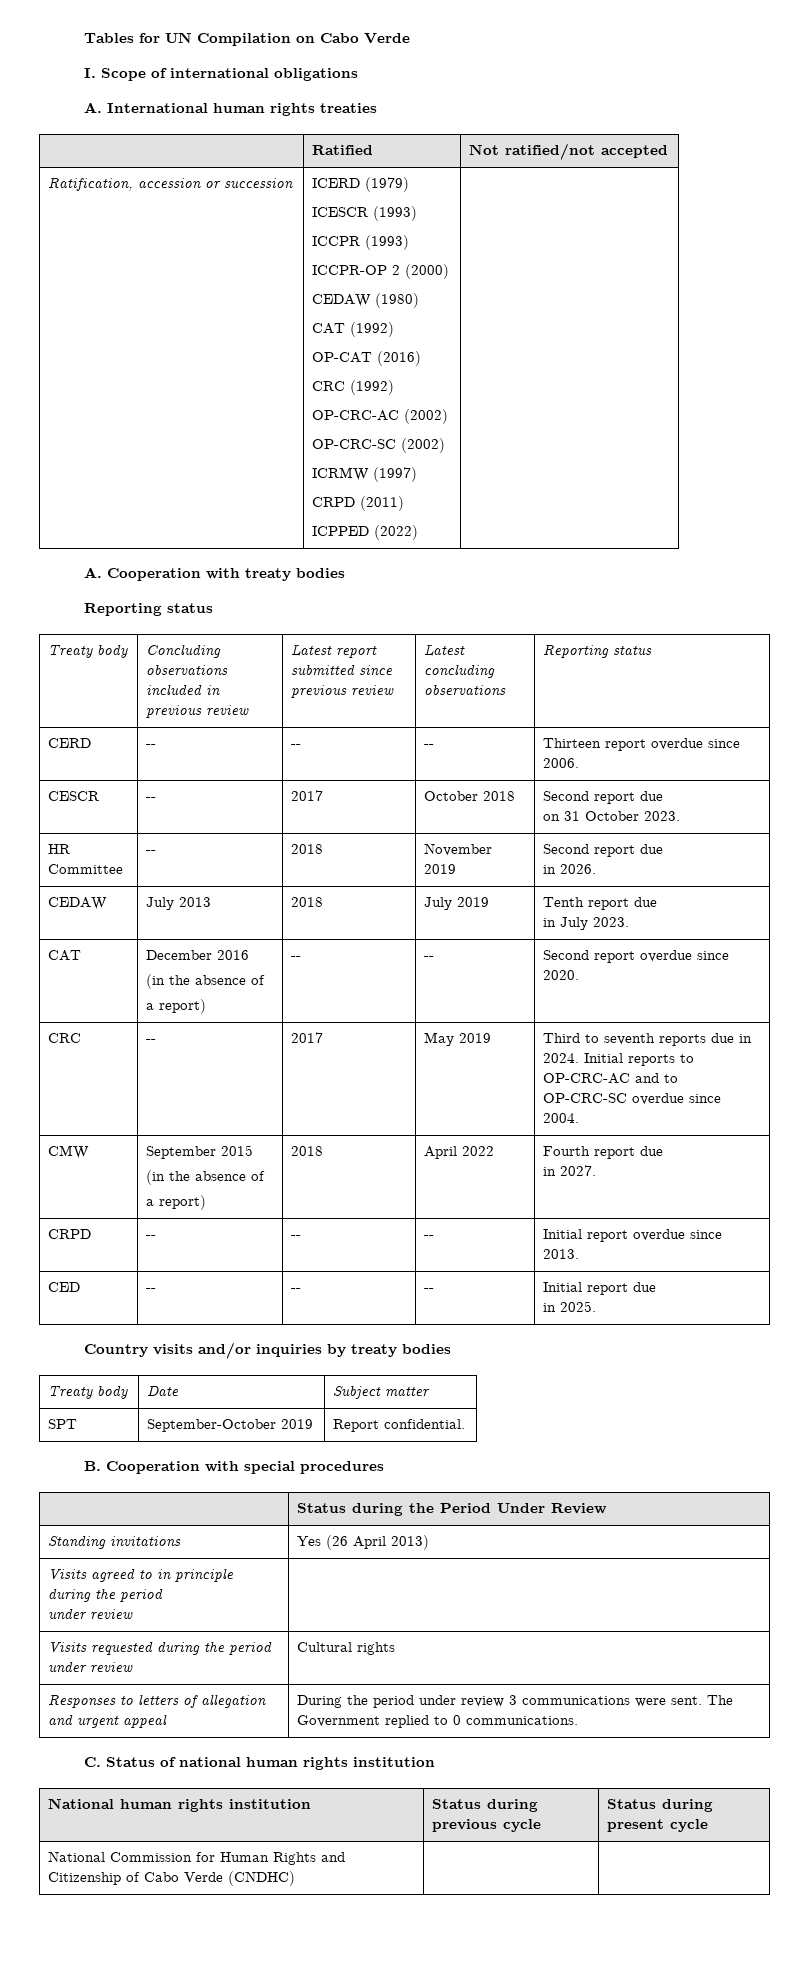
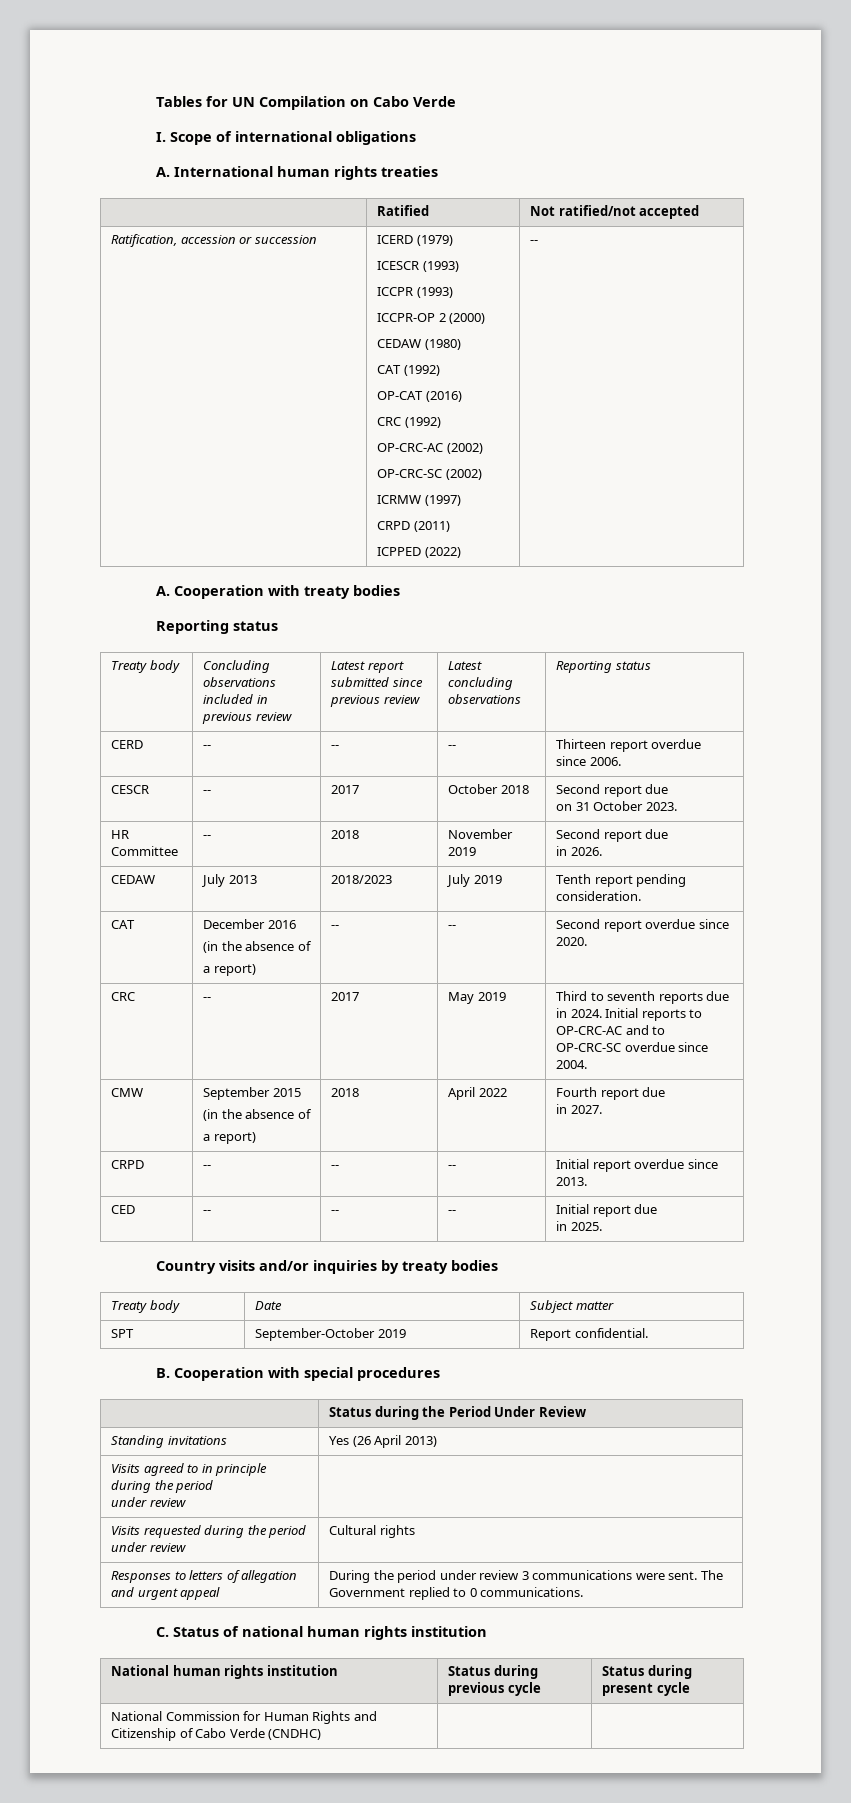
(419, 532) none -> [530,240,539,244] --
[291,897,324,907] 2018 -> [331,875,393,884] 2018/2023
[634,897,658,907] [543,917,630,930] due // in July 2023. -> [636,874,687,887] [556,891,642,901] pending consideration.

